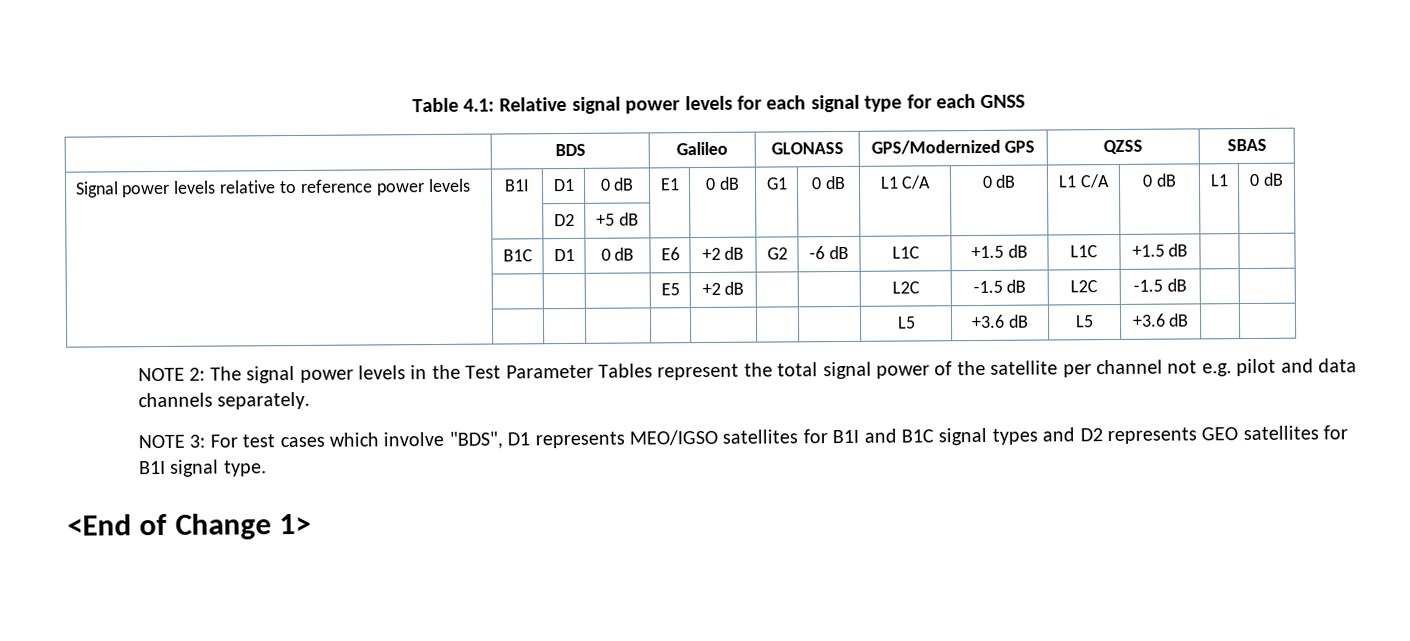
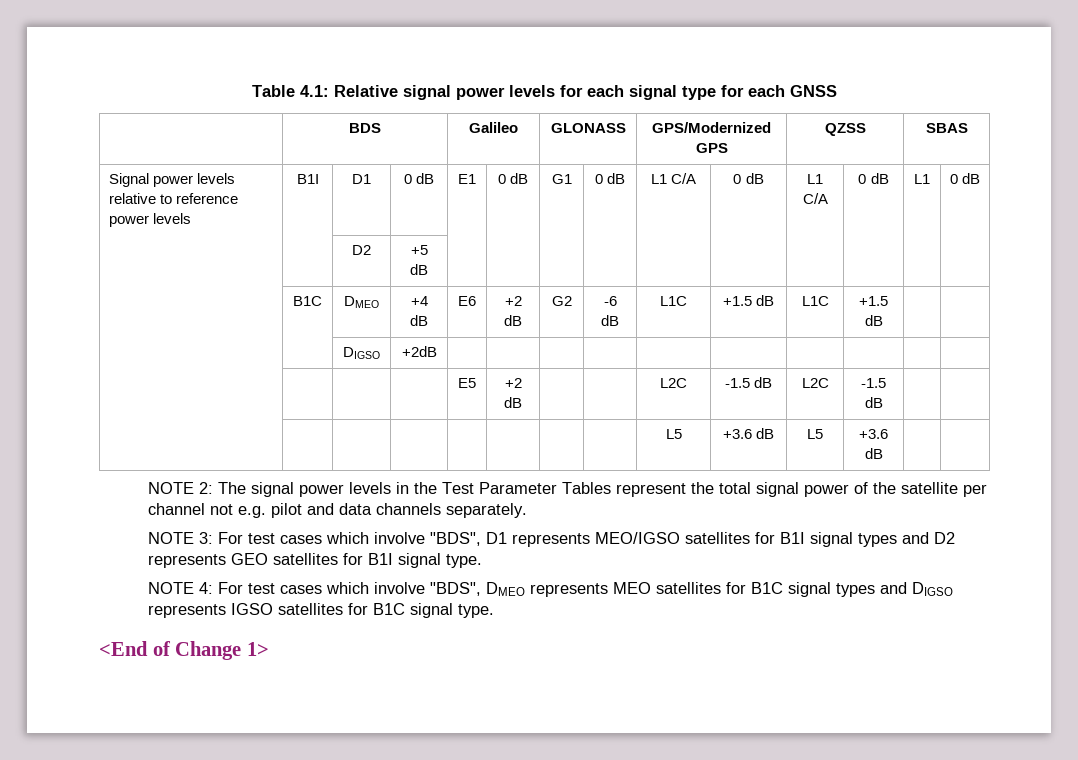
[553,248,575,262] [600,248,611,261] D1 | 0 -> [344,296,379,308] [410,296,428,306] DMEO | +4
(1189, 250) none -> [343,347,380,359] [401,346,437,357] // | | DIGSO | +2dB | | | | | | | | | |
[863,428,934,443] and B1C -> (805, 538) none
(267, 468) none -> [147,582,953,597] [147,603,494,618] // NOTE 4: For test cases which involve "BDS", DMEO represents MEO satellites for B1C signal types and DIGSO represents IGSO satellites for B1C signal type.

